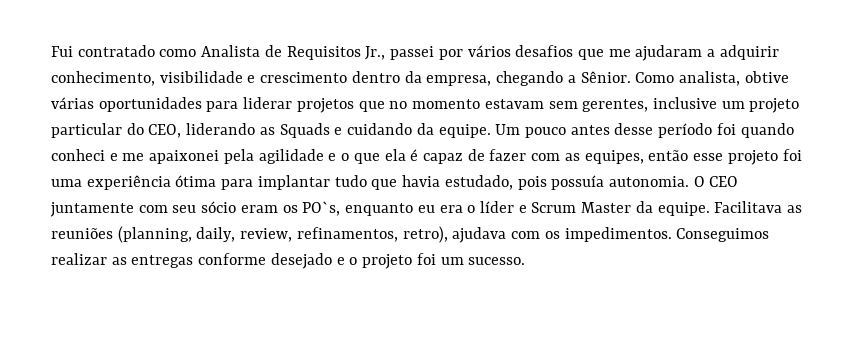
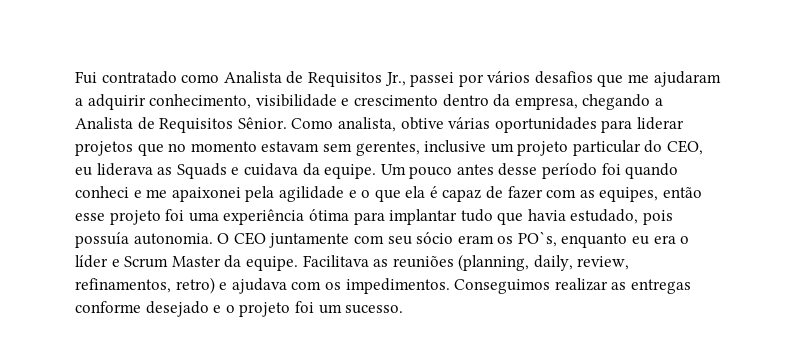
(576, 79) none -> [75,117,234,133] Analista de Requisitos
[186,123,256,135] liderando -> [75,163,153,176] eu liderava
[347,123,413,135] cuidando -> [243,163,298,176] cuidava
[402,226,448,243] retro), -> [175,277,228,294] retro) e

